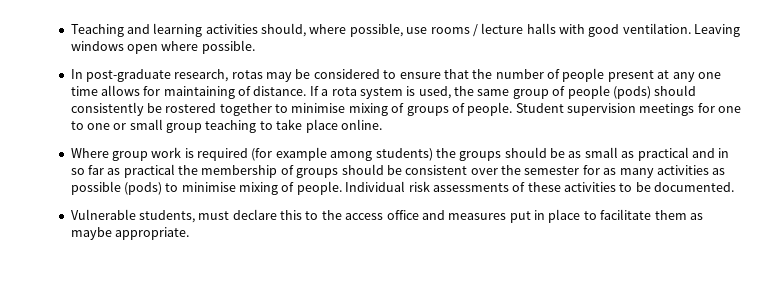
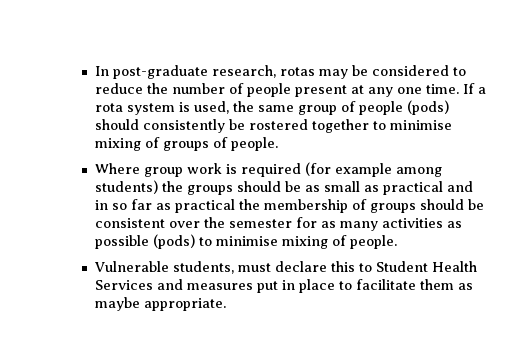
[70,23,741,37] [70,40,255,54] Teaching and learning activities should, where possible, use rooms / lecture halls with good ventilation. Leaving windows open where possible. // -> (94, 71) none
[399,69,469,79] ensure that -> [94,83,143,94] reduce
[70,85,307,99] time allows for maintaining of distance. -> [425,84,459,94] time.
[515,103,742,116] [70,119,382,133] Student supervision meetings for one to one or small group teaching to take place online. -> (278, 144) none
[345,181,735,192] Individual risk assessments of these activities to be documented. -> (397, 242) none
[321,210,419,220] the access office -> [375,261,477,272] [94,280,153,290] Student Health Services

